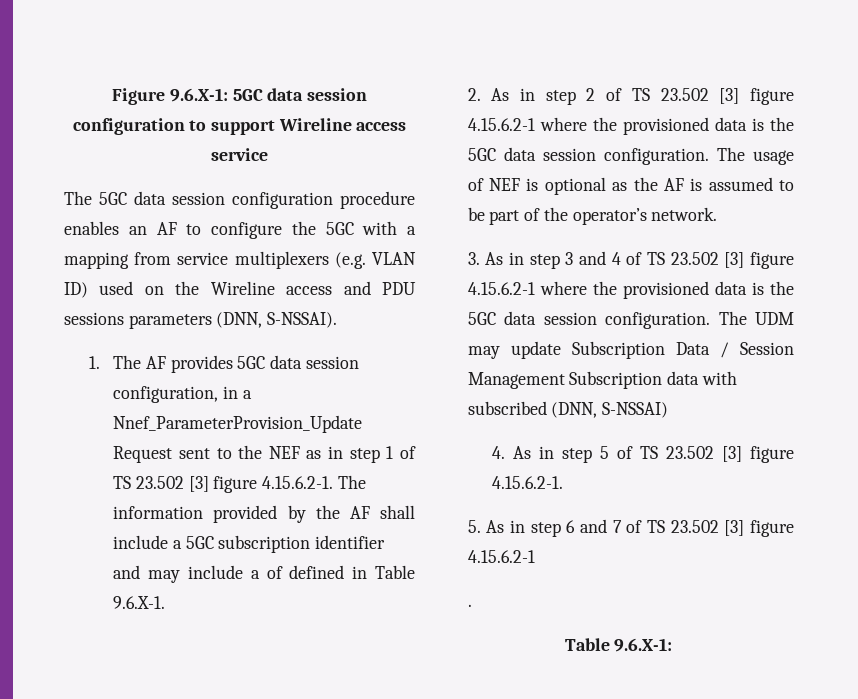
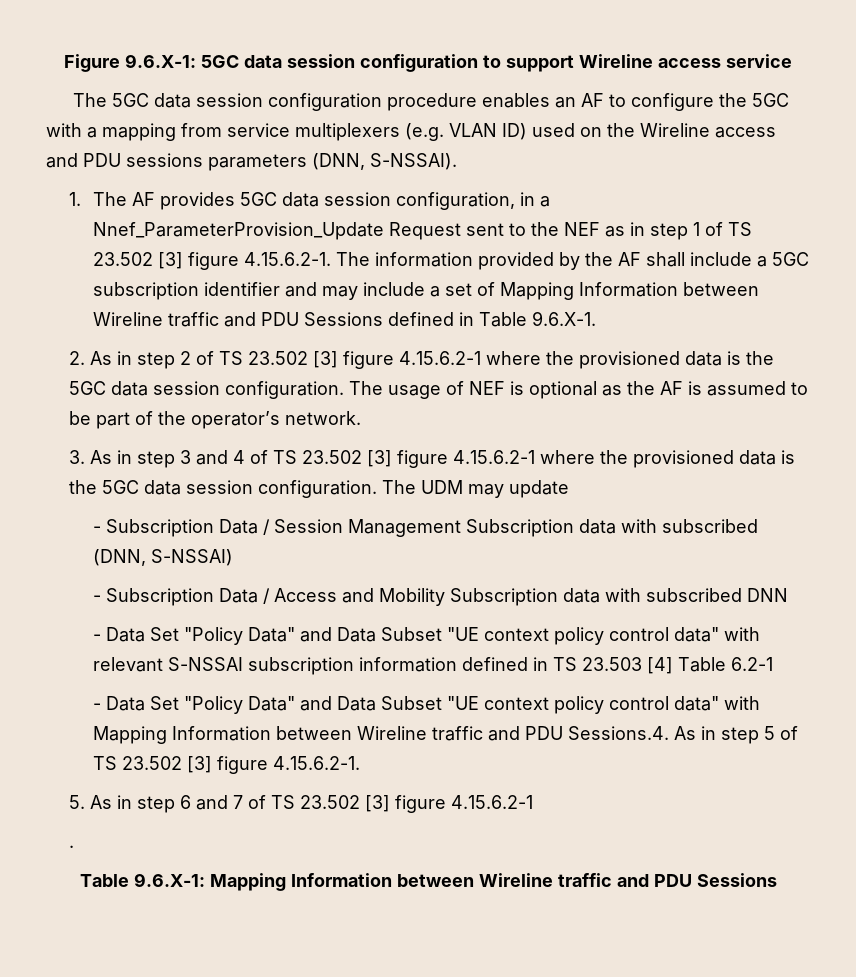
[266,566,283,579] of -> [444,282,759,300] [92,312,383,327] set of Mapping Information between Wireline traffic and PDU Sessions
(561, 350) none -> [92,526,101,533] // -
[492,446,506,459] 4. -> [92,588,788,606] [92,627,760,645] [92,657,773,675] [92,696,760,714] [92,726,669,744] - Subscription Data / Access and Mobility Subscription data with subscribed DNN // - Data Set "Policy Data" and Data Subset "UE context policy control data" with relevant S-NSSAI subscription information defined in TS 23.503 [4] Table 6.2-1 // - Data Set "Policy Data" and Data Subset "UE context policy control data" with Mapping Information between Wireline traffic and PDU Sessions.4.
(673, 645) none -> [209,873,777,891] Mapping Information between Wireline traffic and PDU Sessions

